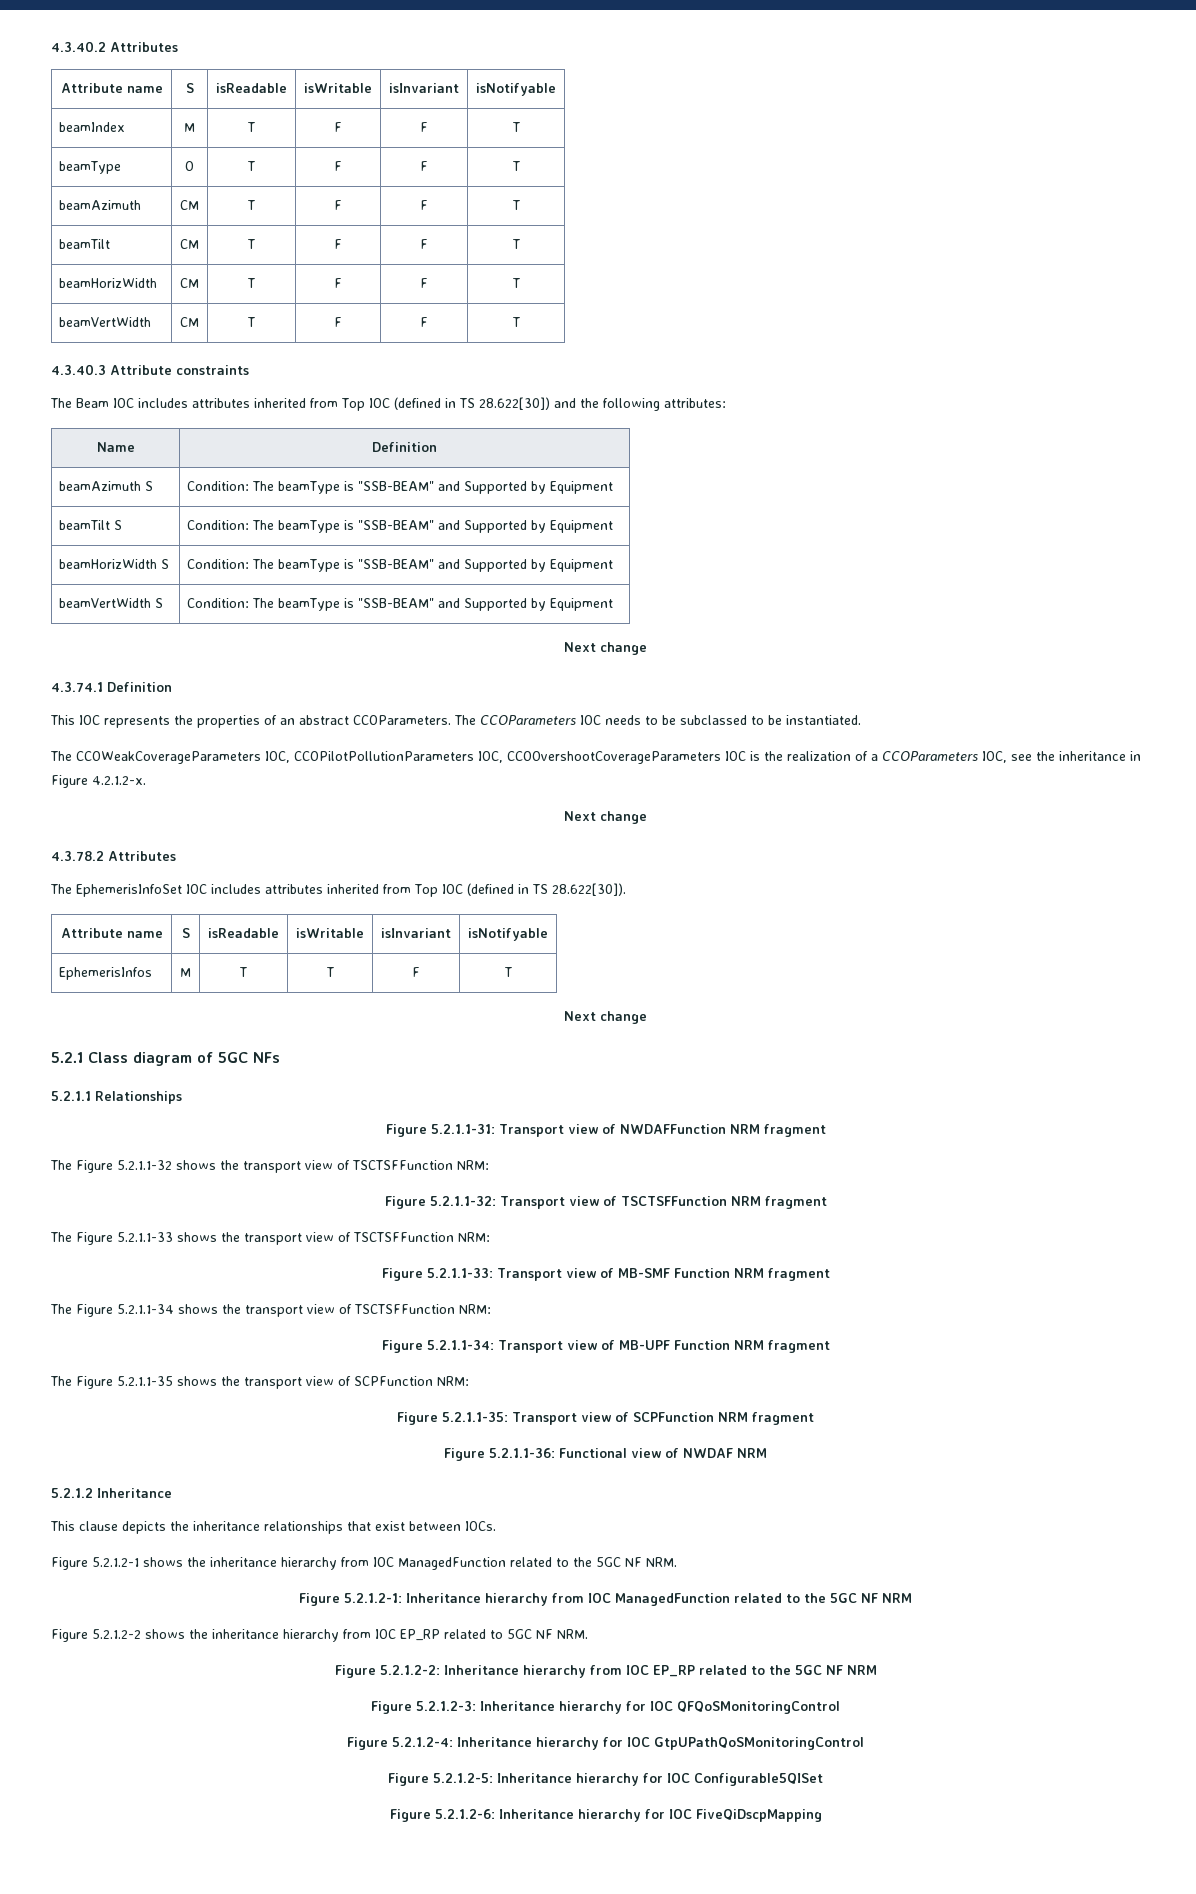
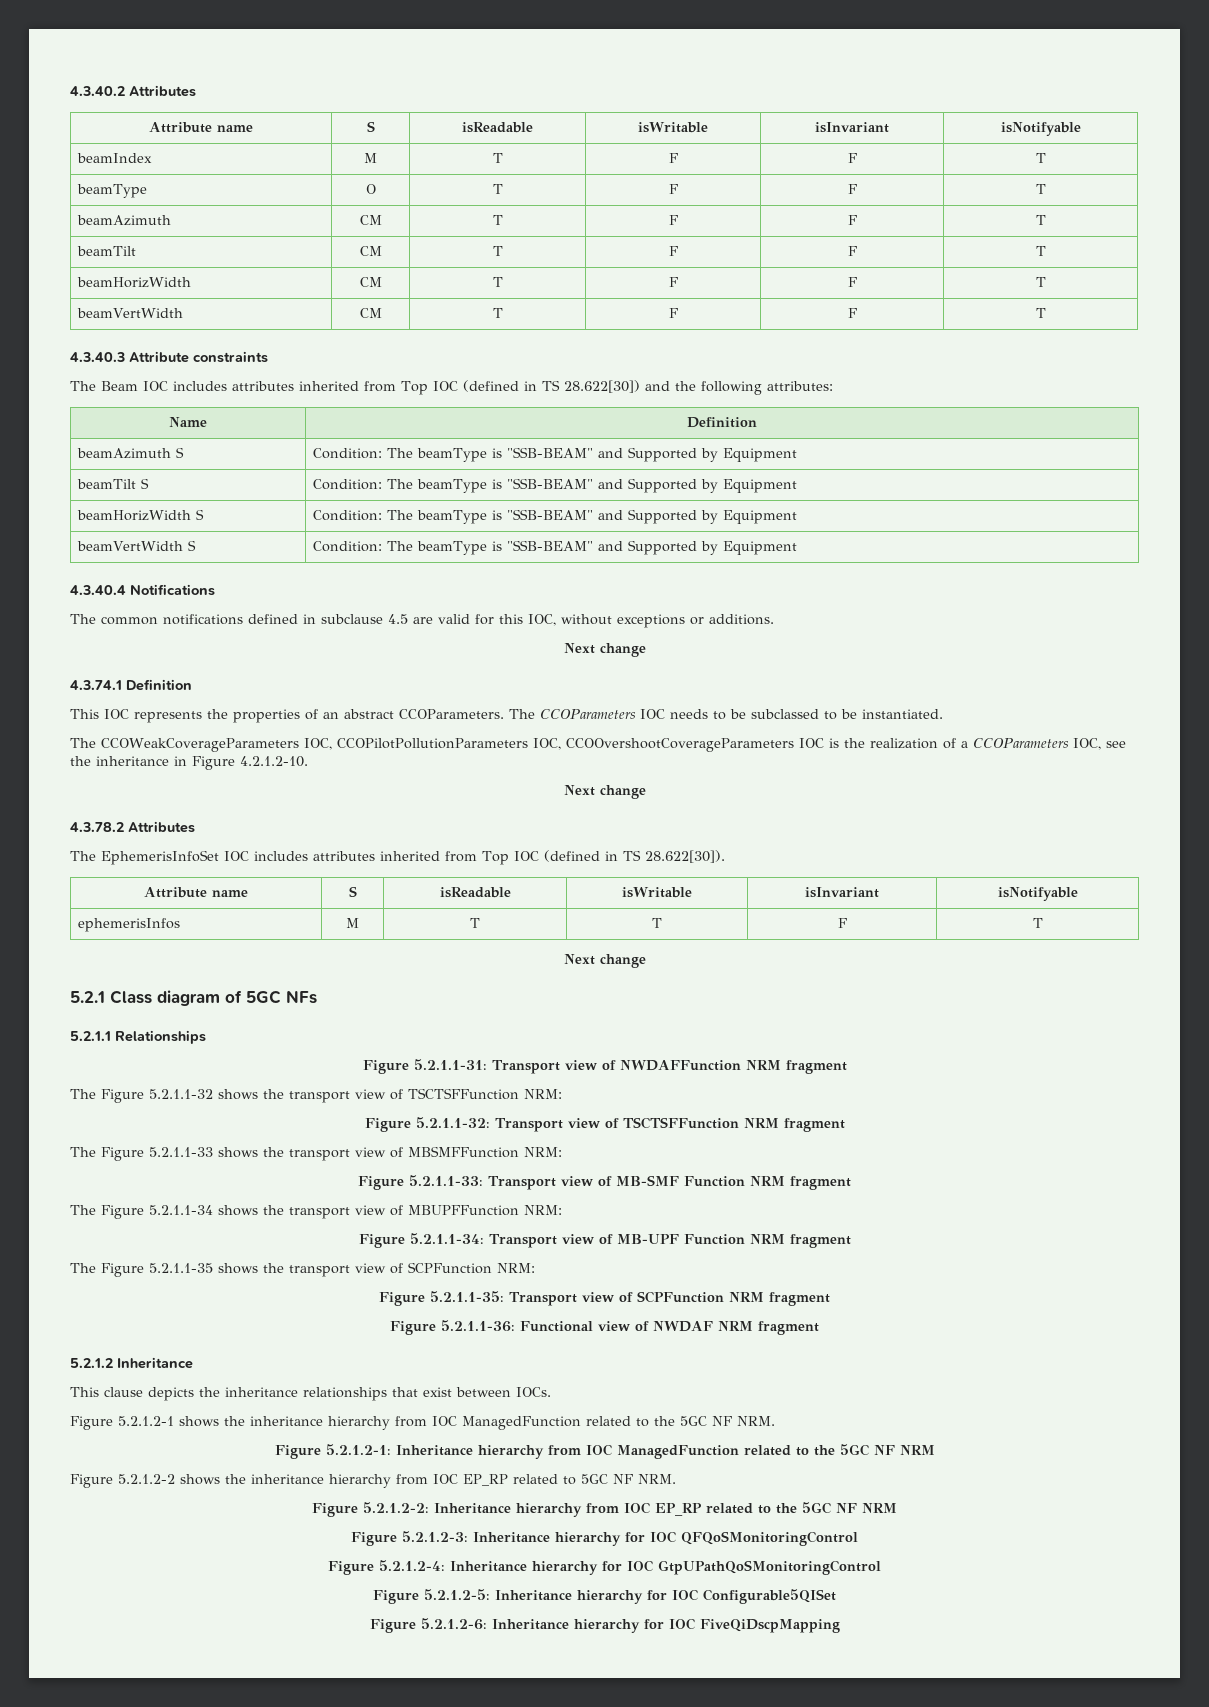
(614, 604) none -> [70,584,215,596] [70,614,774,628] // 4.3.40.4 Notifications // The common notifications defined in subclause 4.5 are valid for this IOC, without exceptions or additions.
[92,776,146,785] 4.2.1.2-x. -> [240,756,308,767] 4.2.1.2-10.
[59,967,153,980] EphemerisInfos -> [77,918,180,932] ephemerisInfos
[353,1232,454,1242] TSCTSFFunction -> [408,1146,519,1158] MBSMFFunction
[354,1304,455,1314] TSCTSFFunction -> [408,1205,519,1216] MBUPFFunction
(767, 1453) none -> [758,1321,819,1335] fragment

